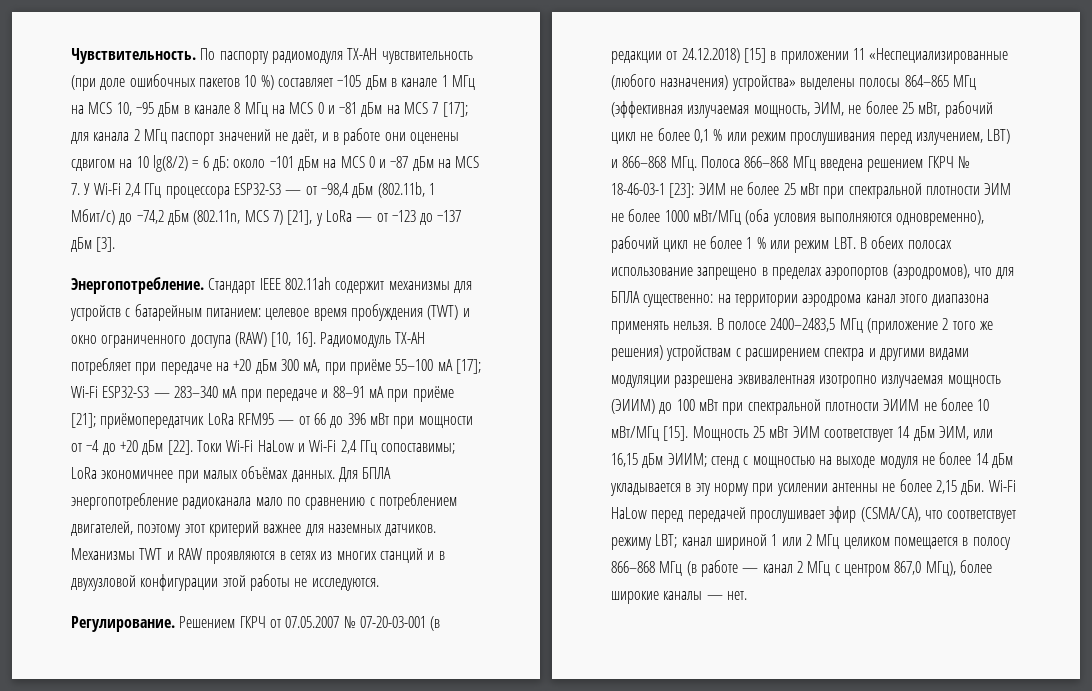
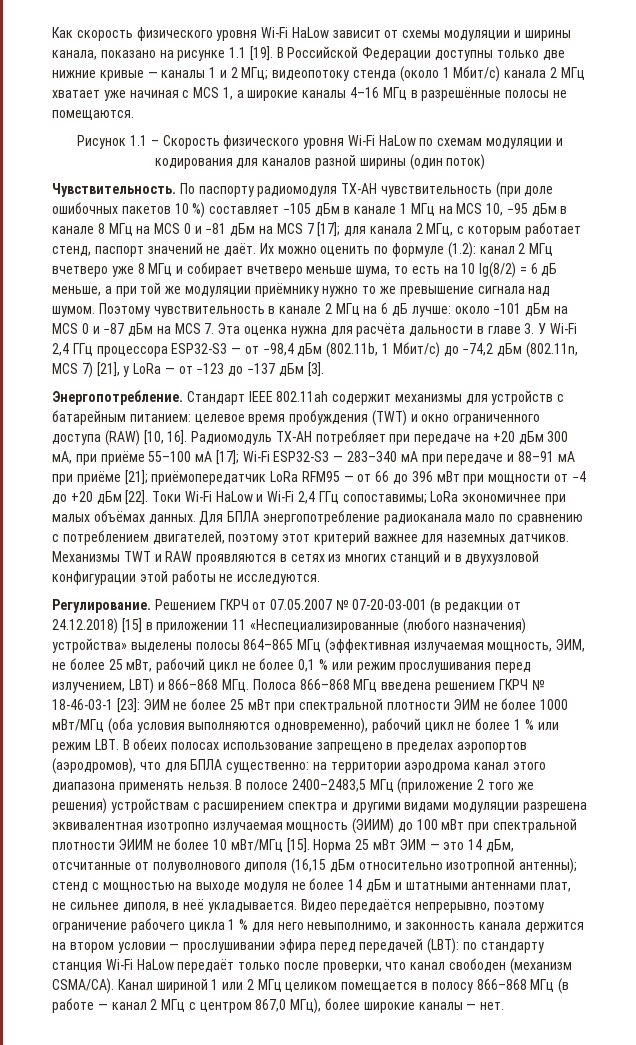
(71, 56) none -> [52,27,571,41] [52,46,565,61] [52,66,585,82] [52,87,567,101] [52,110,134,120] [77,135,563,149] [154,154,486,170] Как скорость физического уровня Wi-Fi HaLow зависит от схемы модуляции и ширины канала, показано на рисунке 1.1 [19]. В Российской Федерации доступны только две нижние кривые — каналы 1 и 2 МГц; видеопотоку стенда (около 1 Мбит/с) канала 2 МГц хватает уже начиная с MCS 1, а широкие каналы 4–16 МГц в разрешённые полосы не помещаются. // Рисунок 1.1 – Скорость физического уровня Wi-Fi HaLow по схемам модуляции и кодирования для каналов разной ширины (один поток) //
[143,128,459,145] [71,159,115,171] МГц паспорт значений не даёт, и в работе они оценены сдвигом -> [426,222,581,237] [52,242,554,258] [52,262,440,277] МГц, с которым работает стенд, паспорт значений не даёт. Их можно оценить по формуле (1.2): канал 2 МГц вчетверо уже 8 МГц и собирает вчетверо меньше шума, то есть
[212,156,229,171] дБ: -> [541,263,558,276] [52,282,551,297] [52,303,451,317] дБ меньше, а при той же модуляции приёмнику нужно то же превышение сигнала над шумом. Поэтому чувствительность в канале 2 МГц на 6 дБ лучше:
(80, 189) none -> [218,323,535,337] Эта оценка нужна для расчёта дальности в главе 3.
[692,426,749,441] Мощность -> [313,839,352,853] Норма
[823,426,994,442] [611,453,707,468] соответствует 14 дБм ЭИМ, или 16,15 дБм ЭИИМ; -> [429,839,514,852] [52,858,578,874] — это 14 дБм, отсчитанные от полуволнового диполя (16,15 дБм относительно изотропной антенны);
[610,479,1016,496] [611,506,1017,523] [611,534,712,550] укладывается в эту норму при усилении антенны не более 2,15 дБи. Wi-Fi HaLow перед передачей прослушивает эфир (CSMA/CA), что соответствует режиму LBT; канал -> [394,882,572,892] [52,899,545,913] [52,918,584,933] [52,938,544,954] [52,958,572,974] [52,978,153,994] и штатными антеннами плат, не сильнее диполя, в неё укладывается. Видео передаётся непрерывно, поэтому ограничение рабочего цикла 1 % для него невыполнимо, и законность канала держится на втором условии — прослушивании эфира перед передачей (LBT): по стандарту станция Wi-Fi HaLow передаёт только после проверки, что канал свободен (механизм CSMA/CA). Канал

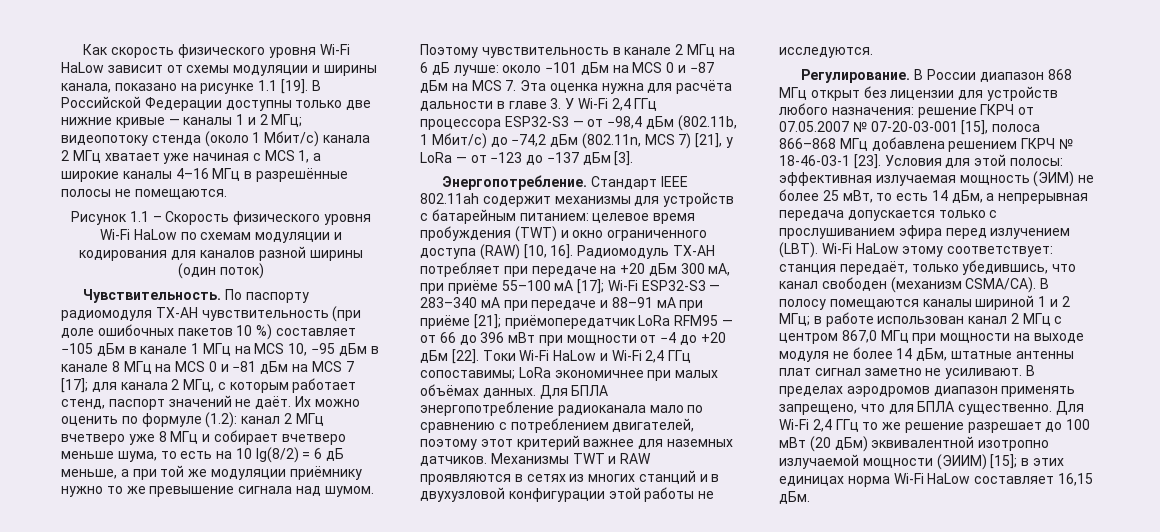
[154,599,216,610] Решением -> [914,69,1072,82] [779,86,1058,101] [779,103,977,118] В России диапазон 868 МГц открыт без лицензии для устройств любого назначения: решение
[430,598,522,614] [52,618,527,634] [52,638,586,654] [52,658,532,673] [52,678,544,694] [52,698,569,713] [52,718,559,734] [52,738,528,753] [52,758,547,774] [52,778,534,794] [52,798,588,814] [52,818,578,834] [52,838,514,853] [52,858,578,874] [52,882,175,892] (в редакции от 24.12.2018) [15] в приложении 11 «Неспециализированные (любого назначения) устройства» выделены полосы 864–865 МГц (эффективная излучаемая мощность, ЭИМ, не более 25 мВт, рабочий цикл не более 0,1 % или режим прослушивания перед излучением, LBT) и 866–868 МГц. Полоса 866–868 МГц введена решением ГКРЧ № 18-46-03-1 [23]: ЭИМ не более 25 мВт при спектральной плотности ЭИМ не более 1000 мВт/МГц (оба условия выполняются одновременно), рабочий цикл не более 1 % или режим LBT. В обеих полосах использование запрещено в пределах аэропортов (аэродромов), что для БПЛА существенно: на территории аэродрома канал этого диапазона применять нельзя. В полосе 2400–2483,5 МГц (приложение 2 того же решения) устройствам с расширением спектра и другими видами модуляции разрешена эквивалентная изотропно излучаемая мощность (ЭИИМ) до 100 мВт при спектральной плотности ЭИИМ не более 10 мВт/МГц [15]. Норма 25 мВт ЭИМ — это 14 дБм, отсчитанные от полуволнового диполя (16,15 дБм относительно изотропной антенны); стенд с мощностью -> [961,120,1041,135] [779,137,1073,152] [779,154,1063,169] [779,171,1095,187] [779,189,1089,204] [779,210,998,221] [779,225,1071,239] [779,242,1054,258] [779,260,1077,275] [779,277,1050,293] [779,295,1070,310] [779,312,1063,327] [779,330,1011,344] [15], полоса 866–868 МГц добавлена решением ГКРЧ № 18-46-03-1 [23]. Условия для этой полосы: эффективная излучаемая мощность (ЭИМ) не более 25 мВт, то есть 14 дБм, а непрерывная передача допускается только с прослушиванием эфира перед излучением (LBT). Wi-Fi HaLow этому соответствует: станция передаёт, только убедившись, что канал свободен (механизм CSMA/CA). В полосу помещаются каналы шириной 1 и 2 МГц; в работе использован канал 2 МГц с центром 867,0 МГц при мощности
[366,879,572,892] [52,899,545,913] [52,918,584,933] [52,938,544,954] [52,958,572,974] [52,978,570,994] [52,998,505,1014] дБм и штатными антеннами плат, не сильнее диполя, в неё укладывается. Видео передаётся непрерывно, поэтому ограничение рабочего цикла 1 % для него невыполнимо, и законность канала держится на втором условии — прослушивании эфира перед передачей (LBT): по стандарту станция Wi-Fi HaLow передаёт только после проверки, что канал свободен (механизм CSMA/CA). Канал шириной 1 или 2 МГц целиком помещается в полосу 866–868 МГц (в работе — канал 2 МГц с центром 867,0 МГц), более широкие каналы — нет. -> [916,348,1074,361] [779,365,1035,379] [779,386,1076,397] [779,401,1084,415] [779,419,1091,433] [779,436,1050,452] [779,454,1064,470] [779,473,1093,487] [779,491,810,504] дБм, штатные антенны плат сигнал заметно не усиливают. В пределах аэродромов диапазон применять запрещено, что для БПЛА существенно. Для Wi-Fi 2,4 ГГц то же решение разрешает до 100 мВт (20 дБм) эквивалентной изотропно излучаемой мощности (ЭИИМ) [15]; в этих единицах норма Wi-Fi HaLow составляет 16,15 дБм.

